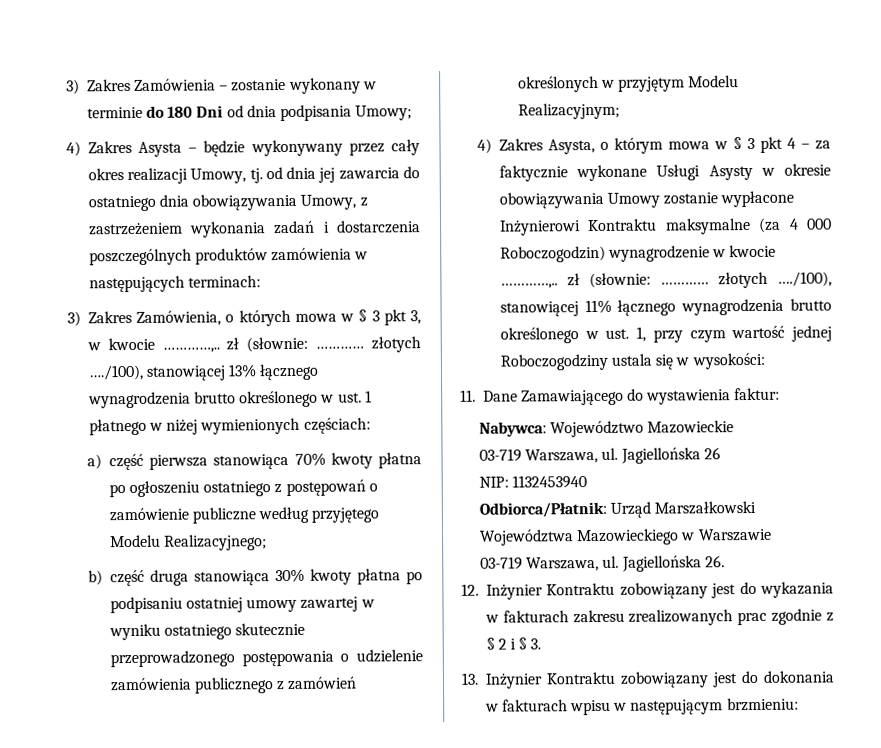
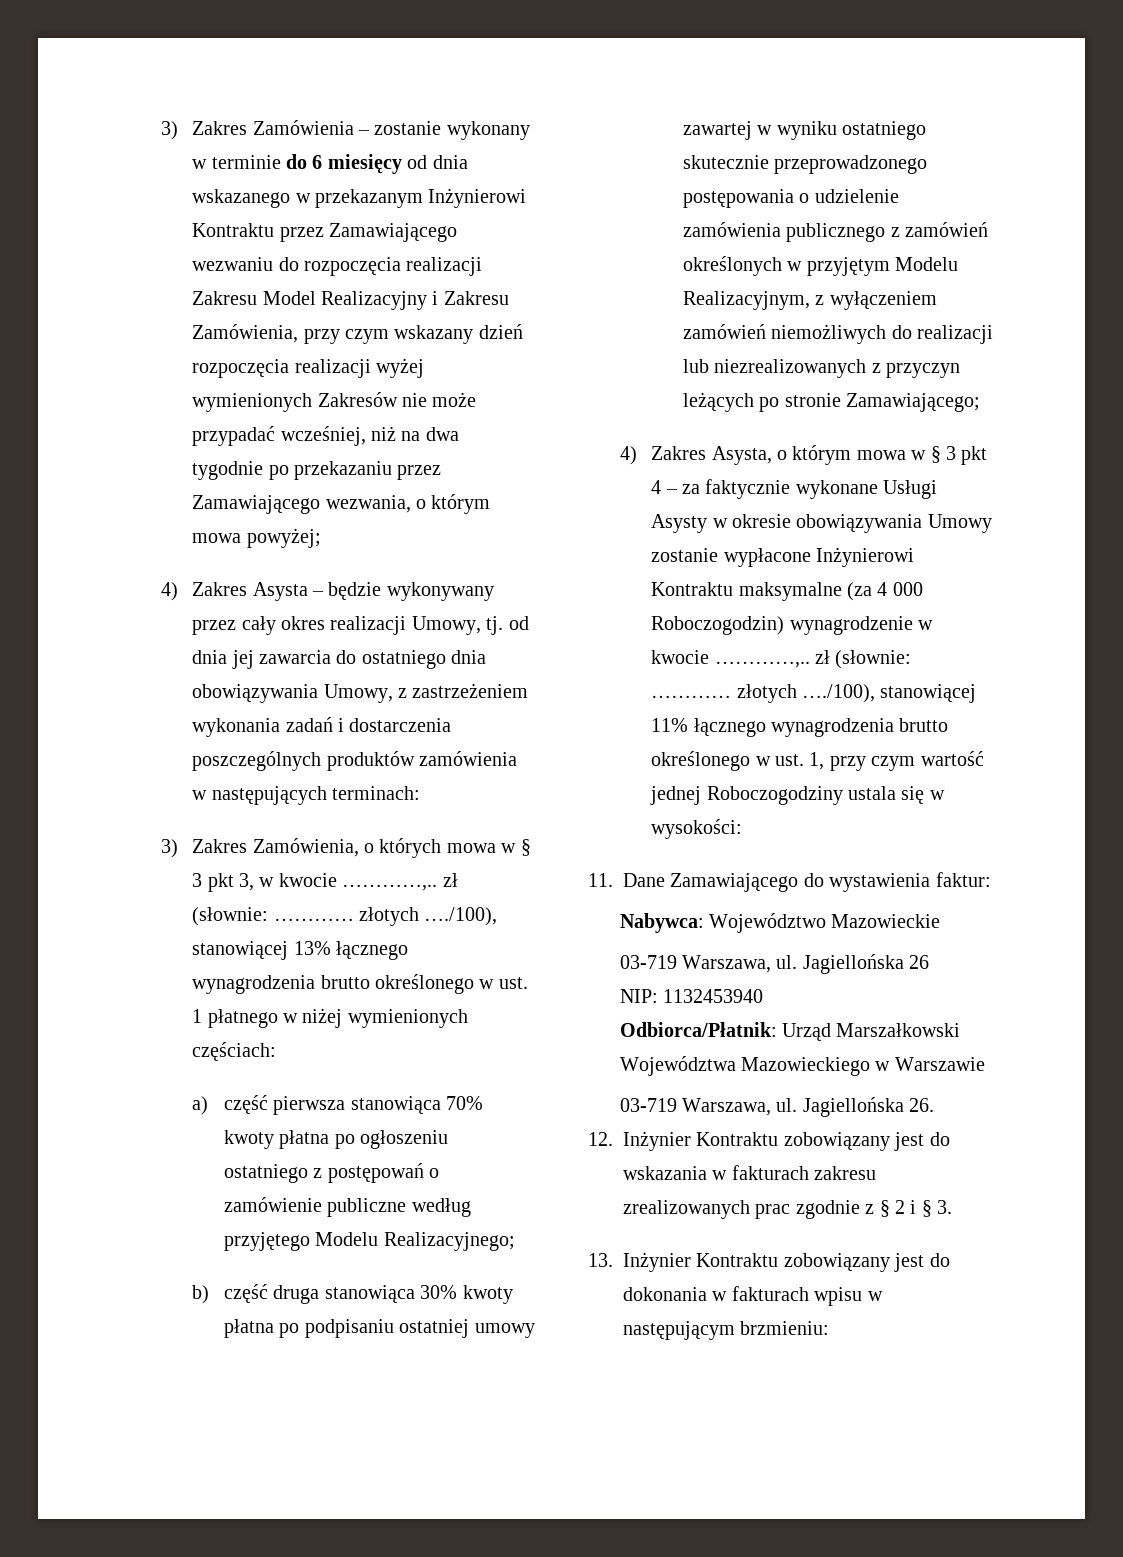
[167,104,413,122] 180 Dni od dnia podpisania Umowy; -> [312,154,468,174] [192,188,527,208] [192,223,458,242] [192,257,483,276] [192,291,509,310] [192,324,523,344] [192,358,425,378] [192,392,477,412] [192,426,459,446] [192,461,442,480] [192,494,491,514] [192,528,321,548] 6 miesięcy od dnia wskazanego w przekazanym Inżynierowi Kontraktu przez Zamawiającego wezwaniu do rozpoczęcia realizacji Zakresu Model Realizacyjny i Zakresu Zamówienia, przy czym wskazany dzień rozpoczęcia realizacji wyżej wymienionych Zakresów nie może przypadać wcześniej, niż na dwa tygodnie po przekazaniu przez Zamawiającego wezwania, o którym mowa powyżej;
[517,102,620,120] Realizacyjnym; -> [682,291,937,310] [682,324,994,344] [682,359,961,378] [682,392,981,412] Realizacyjnym, z wyłączeniem zamówień niemożliwych do realizacji lub niezrealizowanych z przyczyn leżących po stronie Zamawiającego;
[760,581,834,598] wykazania -> [623,1166,707,1180] wskazania

